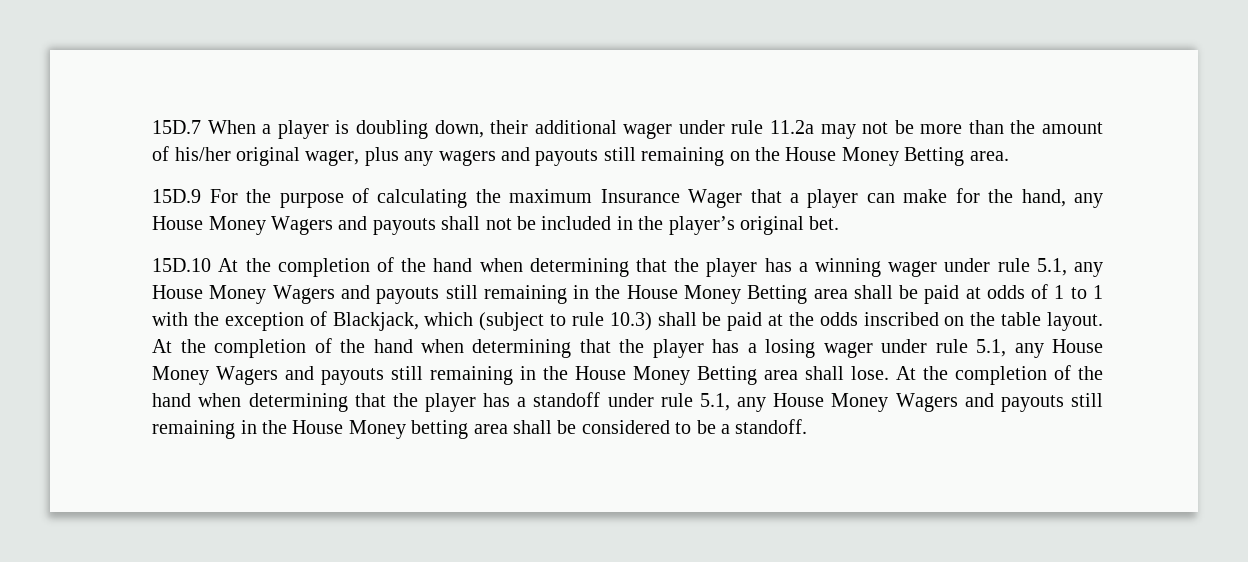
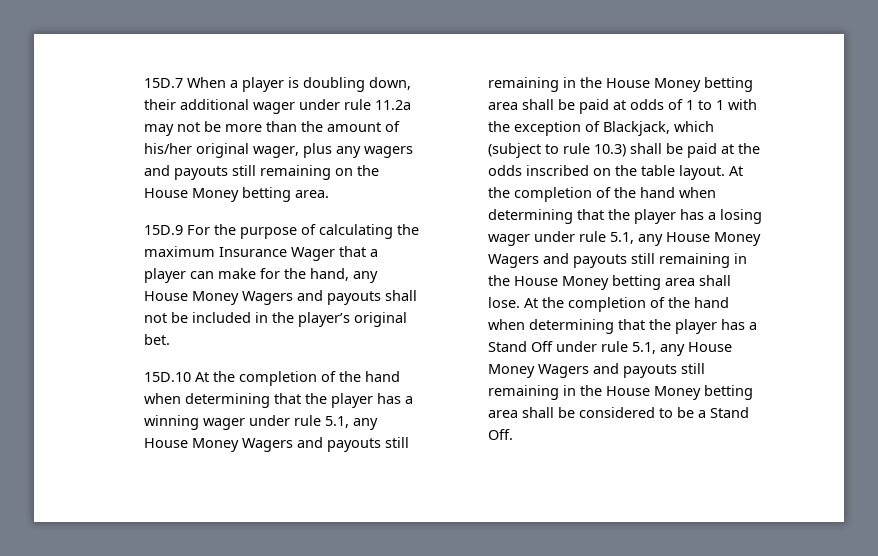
[904,147,965,166] Betting -> [242,187,292,202] betting
[747,285,808,304] Betting -> [704,77,754,92] betting
[697,366,758,385] Betting -> [612,275,662,290] betting
[533,392,601,407] standoff -> [488,341,554,352] Stand Off
[735,419,808,434] standoff. -> [710,407,750,418] [488,429,514,440] Stand Off.

